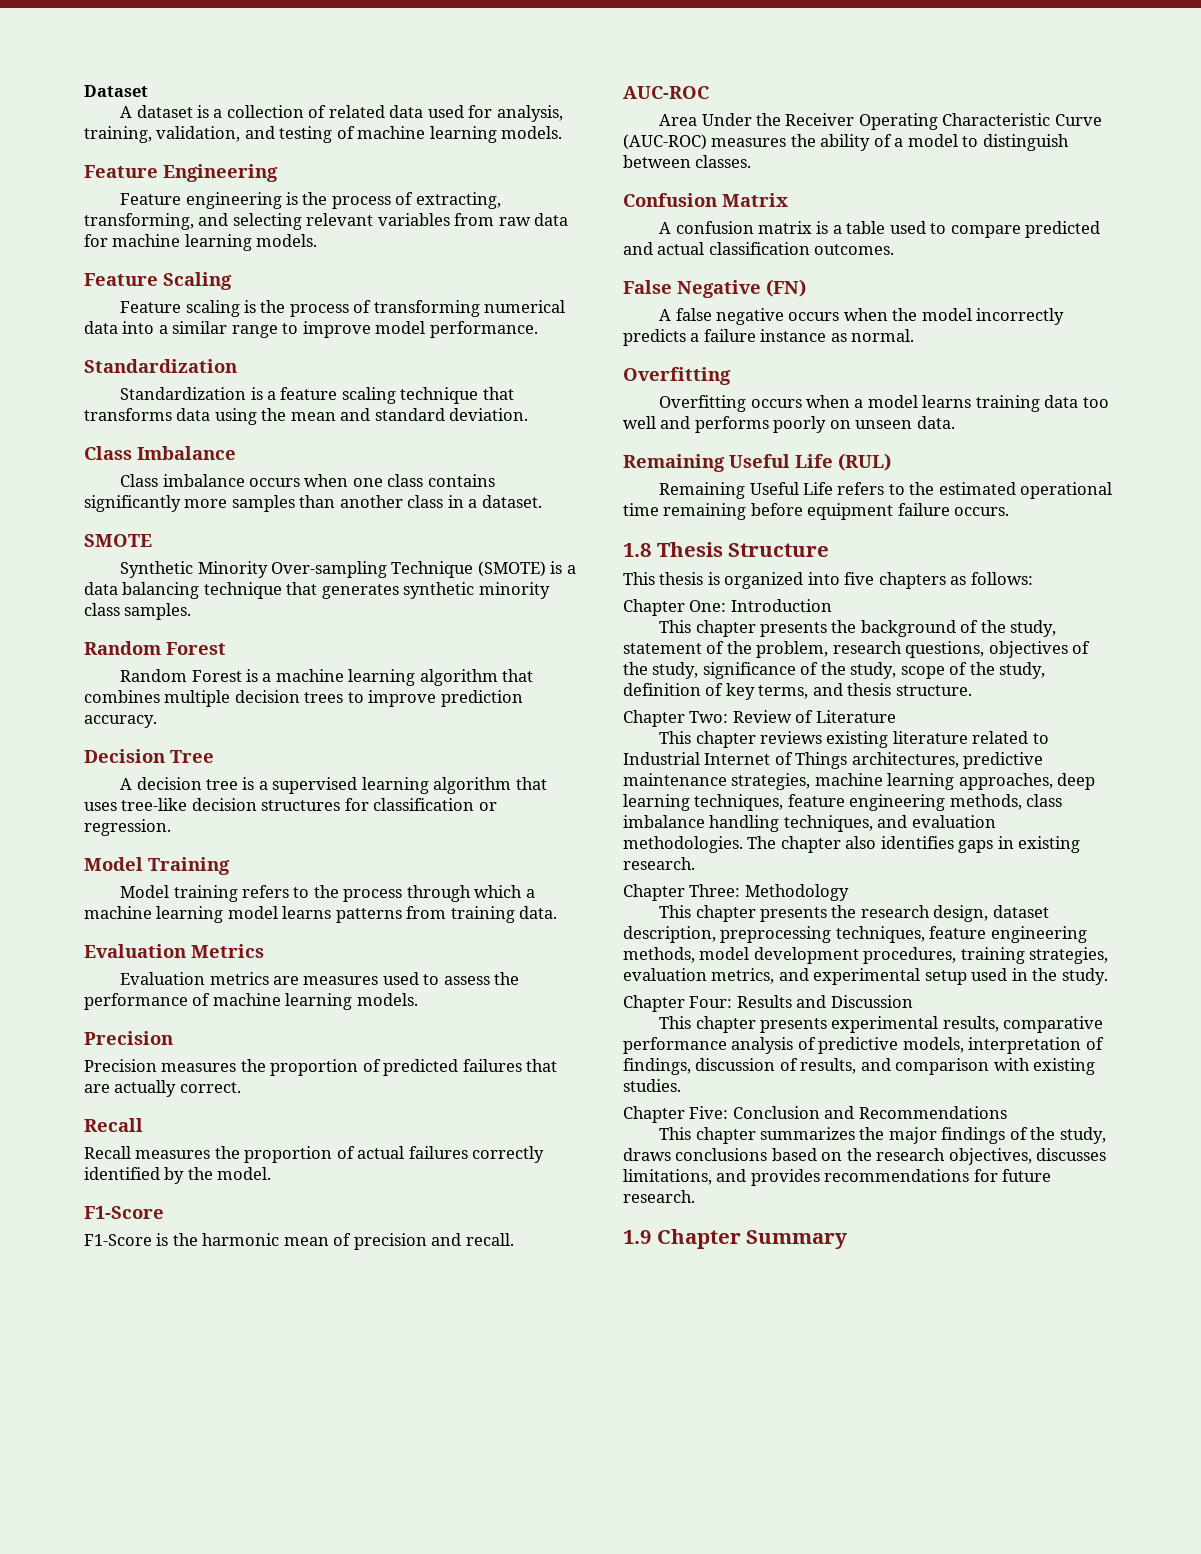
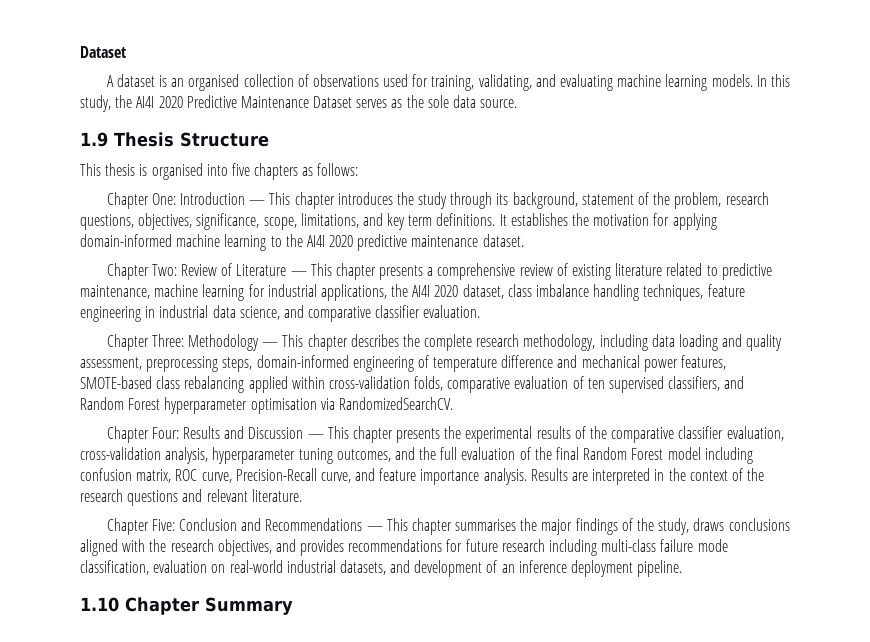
[213,105,563,122] [84,126,563,143] [84,164,278,182] [120,192,501,209] [84,213,569,230] [84,234,318,251] [84,272,232,290] [120,300,566,317] [84,321,538,338] [84,359,237,373] [120,387,514,404] [84,408,529,425] [84,446,236,460] [120,474,495,487] [84,495,542,512] [84,534,152,547] [120,561,576,578] [84,582,550,599] [84,603,192,620] [84,641,226,655] [120,669,534,686] [84,690,523,707] [84,715,157,728] [84,749,214,763] [120,777,547,794] [84,798,497,811] [84,819,171,836] [84,857,230,875] [120,885,535,902] [84,906,558,923] [84,944,264,958] [120,972,520,985] [84,993,418,1010] [84,1031,173,1045] [84,1059,558,1076] [84,1080,241,1097] [84,1118,143,1132] [84,1146,545,1163] [84,1167,272,1184] [84,1206,164,1219] [84,1233,514,1250] [623,86,709,99] [659,113,1102,130] [623,134,1069,151] [623,155,752,168] [623,193,788,207] [659,221,1101,238] [623,242,895,255] [623,279,806,298] [659,308,1065,325] [623,329,915,346] [623,367,731,385] [659,395,1109,412] [623,416,955,433] [623,453,891,472] [659,482,1113,499] [623,503,1010,520] [623,543,651,557] a collection of related data used for analysis, training, validation, and testing of machine learning models. // Feature Engineering // Feature engineering is the process of extracting, transforming, and selecting relevant variables from raw data for machine learning models. // Feature Scaling // Feature scaling is the process of transforming numerical data into a similar range to improve model performance. // Standardization // Standardization is a feature scaling technique that transforms data using the mean and standard deviation. // Class Imbalance // Class imbalance occurs when one class contains significantly more samples than another class in a dataset. // SMOTE // Synthetic Minority Over-sampling Technique (SMOTE) is a data balancing technique that generates synthetic minority class samples. // Random Forest // Random Forest is a machine learning algorithm that combines multiple decision trees to improve prediction accuracy. // Decision Tree // A decision tree is a supervised learning algorithm that uses tree-like decision structures for classification or regression. // Model Training // Model training refers to the process through which a machine learning model learns patterns from training data. // Evaluation Metrics // Evaluation metrics are measures used to assess the performance of machine learning models. // Precision // Precision measures the proportion of predicted failures that are actually correct. // Recall // Recall measures the proportion of actual failures correctly identified by the model. // F1-Score // F1-Score is the harmonic mean of precision and recall. // AUC-ROC // Area Under the Receiver Operating Characteristic Curve (AUC-ROC) measures the ability of a model to distinguish between classes. // Confusion Matrix // A confusion matrix is a table used to compare predicted and actual classification outcomes. // False Negative (FN) // A false negative occurs when the model incorrectly predicts a failure instance as normal. // Overfitting // Overfitting occurs when a model learns training data too well and performs poorly on unseen data. // Remaining Useful Life (RUL) // Remaining Useful Life refers to the estimated operational time remaining before equipment failure occurs. // 1.8 -> [171,74,790,91] [80,95,518,112] [80,132,108,147] an organised collection of observations used for training, validating, and evaluating machine learning models. In this study, the AI4I 2020 Predictive Maintenance Dataset serves as the sole data source. // 1.9
[724,572,804,589] organized -> [151,163,203,180] organised
[659,620,1057,637] // This chapter presents the background of the study, -> [249,192,578,209] — This chapter introduces the study through its background,
[988,641,1091,658] [623,662,1046,679] [623,683,972,700] objectives of the study, significance of the study, scope of the study, definition of key terms, and thesis structure. -> [138,213,717,230] [80,234,524,251] objectives, significance, scope, limitations, and key term definitions. It establishes the motivation for applying domain-informed machine learning to the AI4I 2020 predictive maintenance dataset.
[659,731,1049,748] [623,752,1044,769] [623,773,1096,790] [623,794,1063,811] [623,815,996,832] [623,836,1081,853] [623,857,695,870] // This chapter reviews existing literature related to Industrial Internet of Things architectures, predictive maintenance strategies, machine learning approaches, deep learning techniques, feature engineering methods, class imbalance handling techniques, and evaluation methodologies. The chapter also identifies gaps in existing research. -> [290,263,772,280] [80,284,745,301] [80,305,481,322] — This chapter presents a comprehensive review of existing literature related to predictive maintenance, machine learning for industrial applications, the AI4I 2020 dataset, class imbalance handling techniques, feature engineering in industrial data science, and comparative classifier evaluation.
[659,905,1049,922] [623,926,1087,943] [623,947,1109,964] [623,968,1108,985] // This chapter presents the research design, dataset description, preprocessing techniques, feature engineering methods, model development procedures, training strategies, evaluation metrics, and experimental setup used in the study. -> [262,334,783,351] [80,355,727,372] [80,376,745,393] [80,397,453,414] — This chapter describes the complete research methodology, including data loading and quality assessment, preprocessing steps, domain-informed engineering of temperature difference and mechanical power features, SMOTE-based class rebalancing applied within cross-validation folds, comparative evaluation of ten supervised classifiers, and Random Forest hyperparameter optimisation via RandomizedSearchCV.
[659,1016,1104,1033] [623,1037,1104,1054] [623,1058,1096,1075] [623,1079,681,1092] // This chapter presents experimental results, comparative performance analysis of predictive models, interpretation of findings, discussion of results, and comparison with existing studies. -> [307,426,784,443] [80,447,753,464] [80,468,765,485] [80,489,302,506] — This chapter presents the experimental results of the comparative classifier evaluation, cross-validation analysis, hyperparameter tuning outcomes, and the full evaluation of the final Random Forest model including confusion matrix, ROC curve, Precision-Recall curve, and feature importance analysis. Results are interpreted in the context of the research questions and relevant literature.
[659,1127,856,1144] // This chapter summarizes -> [366,518,517,535] — This chapter summarises
[771,1148,843,1161] based on -> [80,539,146,556] aligned with
[1036,1148,1107,1161] [623,1169,712,1185] discusses limitations, -> (272, 547) none
[623,1190,695,1203] [623,1230,651,1244] research. // 1.9 -> [501,539,728,556] [80,560,683,577] [80,597,119,612] research including multi-class failure mode classification, evaluation on real-world industrial datasets, and development of an inference deployment pipeline. // 1.10

